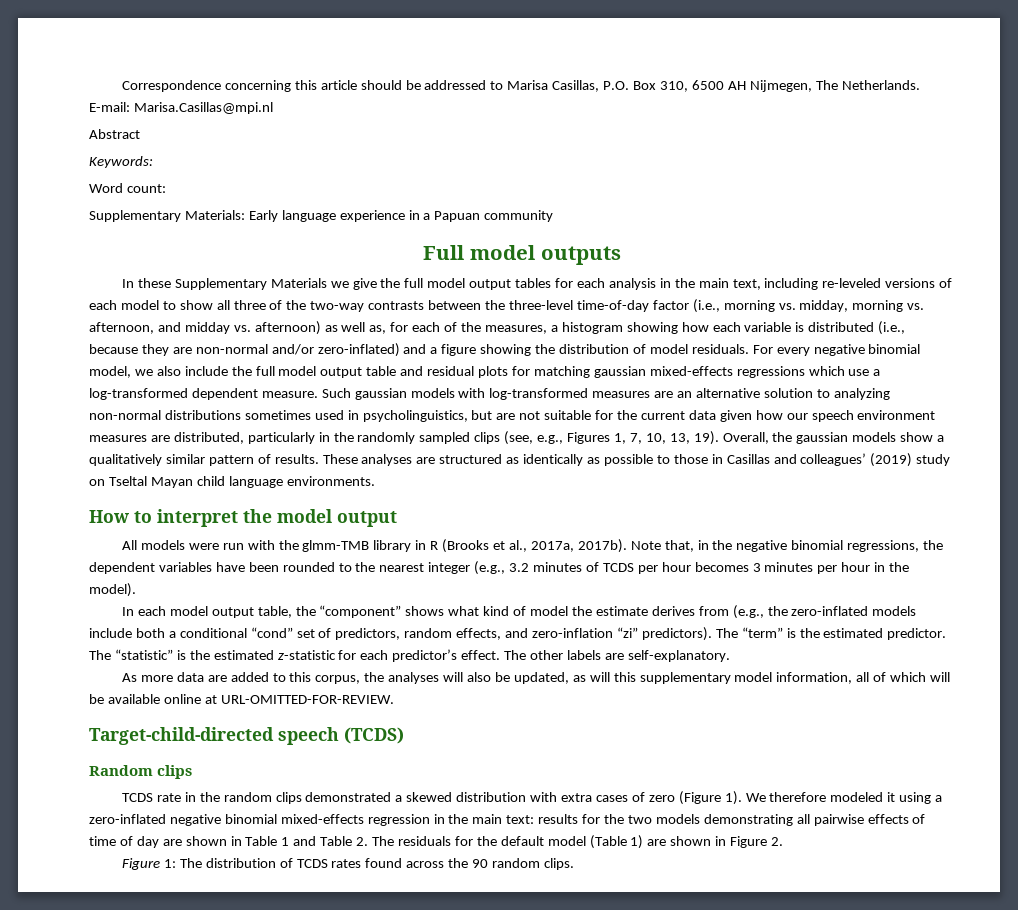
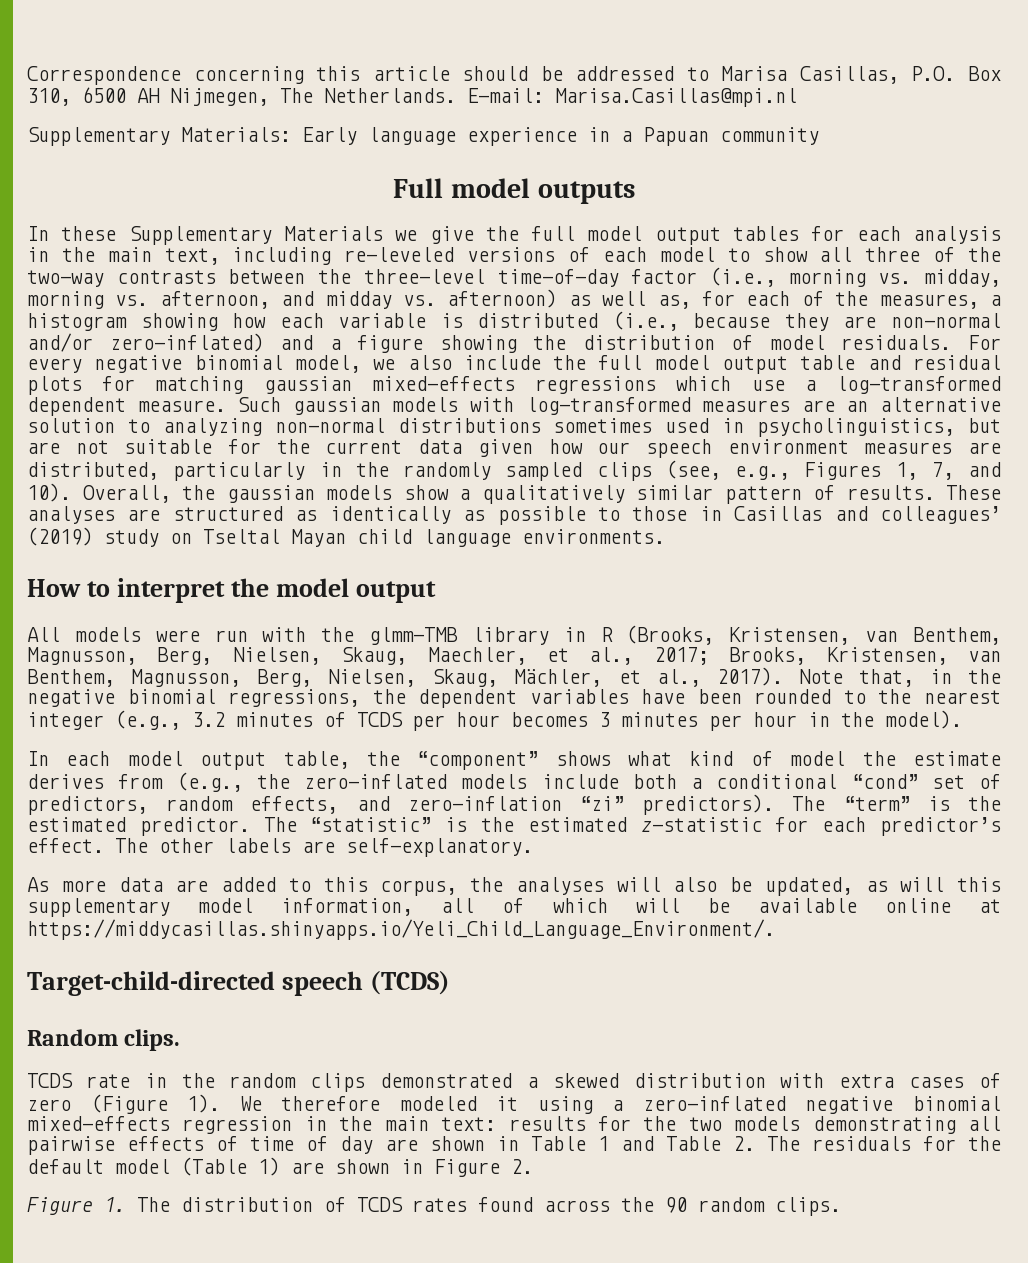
[89,129,140,139] [89,156,153,168] [89,183,166,193] // Abstract // Keywords: // Word count: -> (797, 97) none
[645,431,719,445] 10, 13, 19). -> [968,462,1001,477] [27,483,71,502] and 10).
[442,539,627,553] (Brooks et al., 2017a, 2017b). -> [626,625,1001,645] [27,647,1001,665] [27,667,783,687] (Brooks, Kristensen, van Benthem, Magnusson, Berg, Nielsen, Skaug, Maechler, et al., 2017; Brooks, Kristensen, van Benthem, Magnusson, Berg, Nielsen, Skaug, Mächler, et al., 2017).
[220,695,394,704] URL-OMITTED-FOR-REVIEW. -> [27,919,775,940] https://middycasillas.shinyapps.io/Yeli_Child_Language_Environment/.
[157,765,193,779] clips -> [124,1029,181,1051] clips.
[163,859,176,868] 1: -> [104,1197,126,1212] 1.

